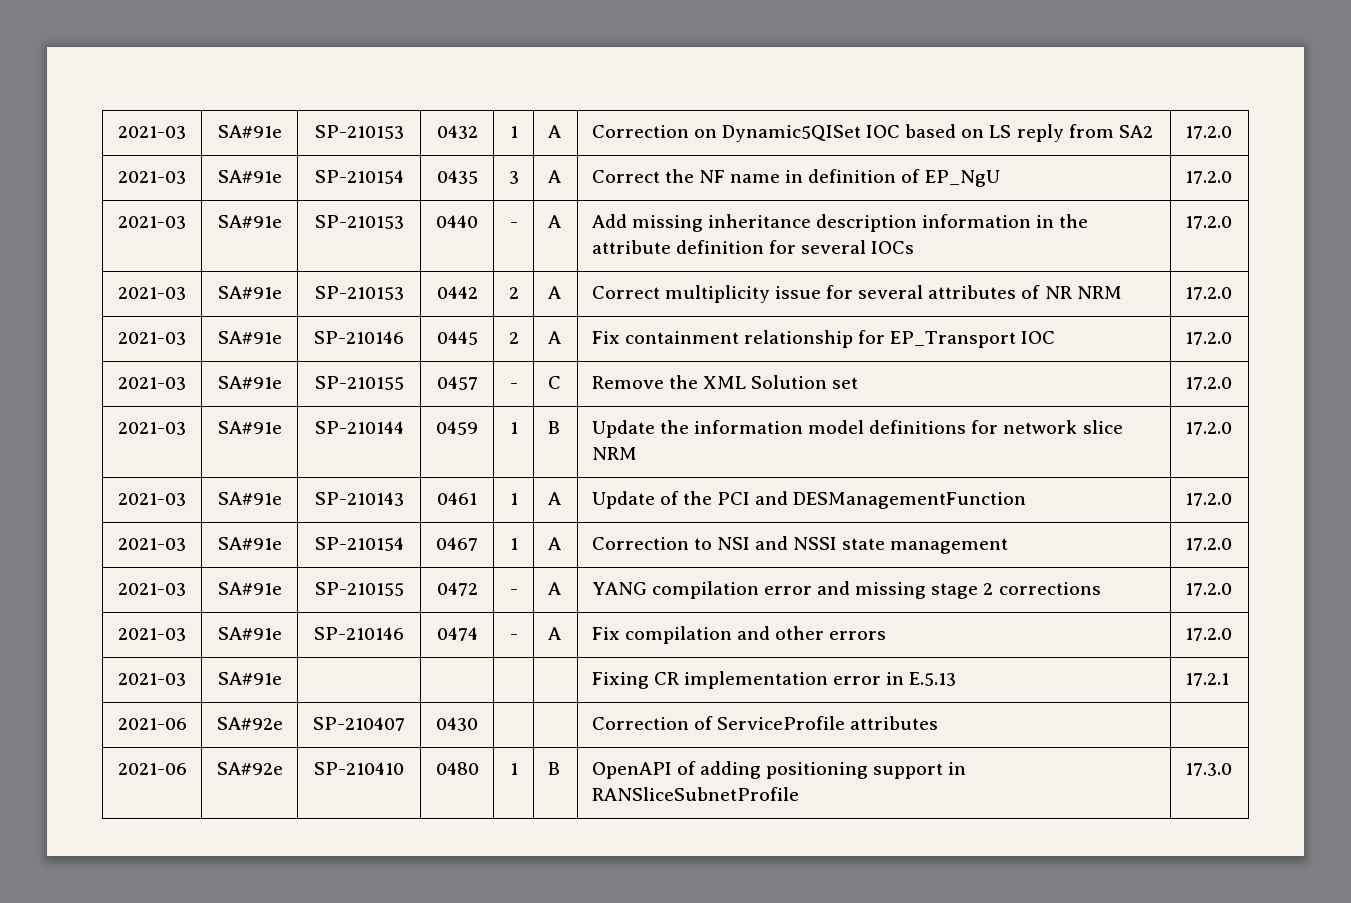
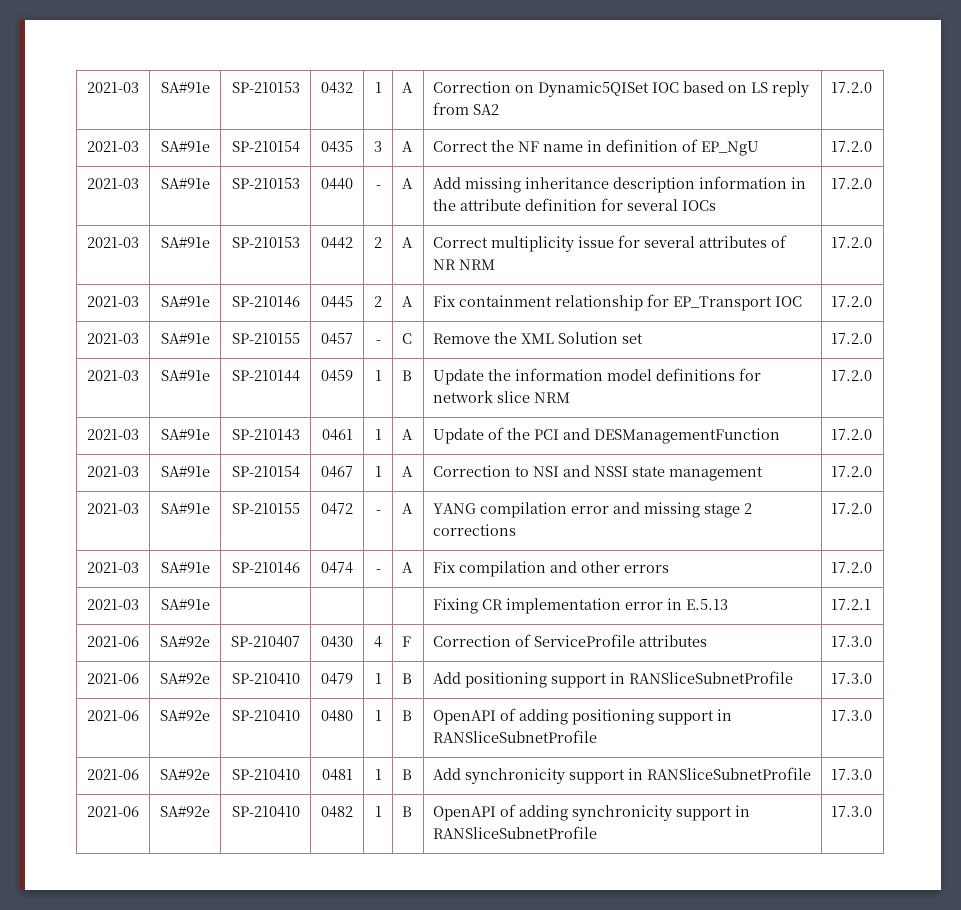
(478, 724) | -> [374,636,382,648] [402,636,412,647] 4 | F
(939, 723) none -> [831,636,873,647] [87,673,139,684] [160,673,210,684] [231,673,300,685] [321,673,353,685] [374,673,382,684] [402,673,413,684] [433,671,794,688] [831,673,873,684] 17.3.0 // 2021-06 | SA#92e | SP-210410 | 0479 | 1 | B | Add positioning support in RANSliceSubnetProfile | 17.3.0
(1232, 769) none -> [87,769,139,780] [160,769,210,780] [231,769,300,781] [321,769,353,781] [374,769,382,780] [402,769,413,780] [433,767,812,784] [831,769,873,780] [87,806,139,817] [160,806,210,817] [231,806,300,818] [321,806,353,818] [374,806,382,817] [402,806,413,817] [433,804,751,821] [433,826,598,839] [831,806,873,817] // 2021-06 | SA#92e | SP-210410 | 0481 | 1 | B | Add synchronicity support in RANSliceSubnetProfile | 17.3.0 // 2021-06 | SA#92e | SP-210410 | 0482 | 1 | B | OpenAPI of adding synchronicity support in RANSliceSubnetProfile | 17.3.0

